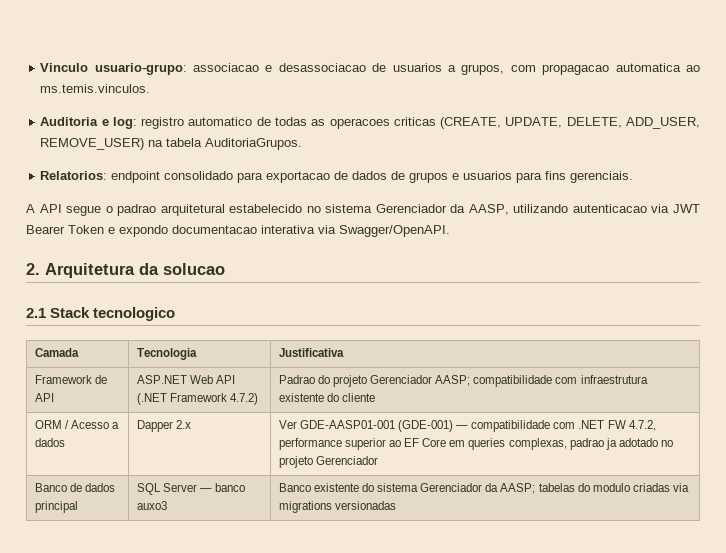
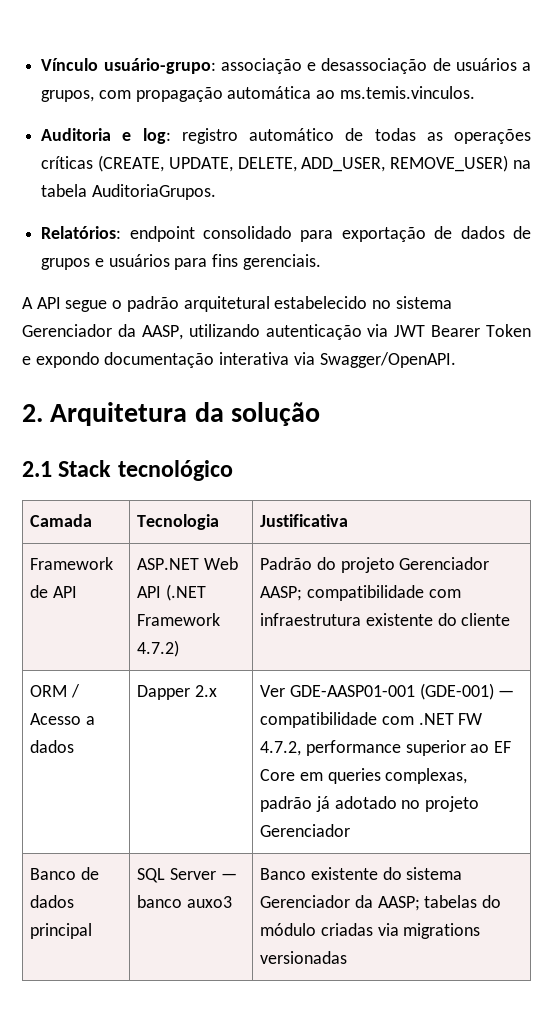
[40,63,442,75] Vinculo usuario-grupo: associacao e desassociacao de usuarios -> [41,58,517,74] Vínculo usuário-grupo: associação e desassociação de usuários
[542,63,681,75] propagacao automatica -> [135,86,312,102] propagação automática
[188,117,253,126] automatico -> [249,128,335,141] automático
[329,117,436,129] operacoes criticas -> [454,129,531,144] [41,156,94,169] operações críticas
[40,171,108,180] Relatorios: -> [41,226,122,239] Relatórios:
[266,171,331,183] exportacao -> [341,227,426,242] exportação
[463,171,513,180] usuarios -> [108,254,170,267] usuários
[117,204,157,216] padrao -> [126,296,179,312] padrão
[572,204,647,213] autenticacao -> [265,324,362,340] autenticação
[172,225,257,234] documentacao -> [104,352,215,368] documentação
[163,263,225,275] solucao -> [231,402,321,426] solução
[93,307,176,321] tecnologico -> [117,460,233,481] tecnológico
[278,375,315,384] Padrao -> [260,557,313,570] Padrão
[569,438,617,450] padrao ja -> [260,796,330,812] padrão já
[592,483,630,492] modulo -> [260,923,317,936] módulo

